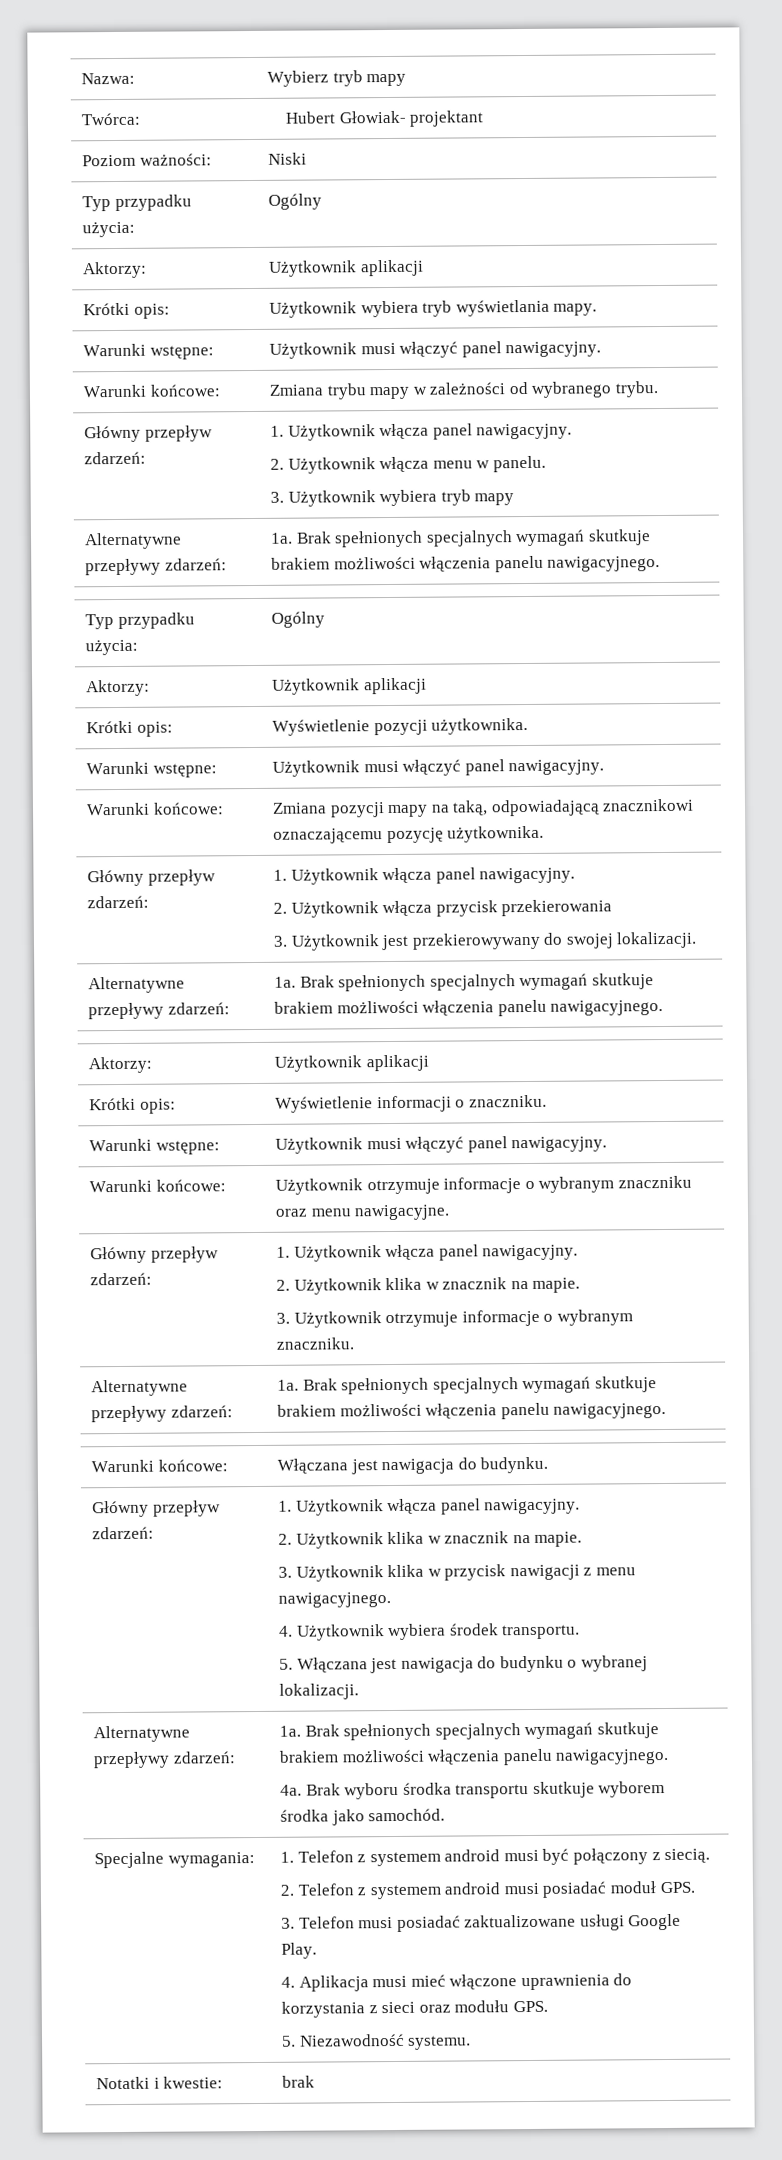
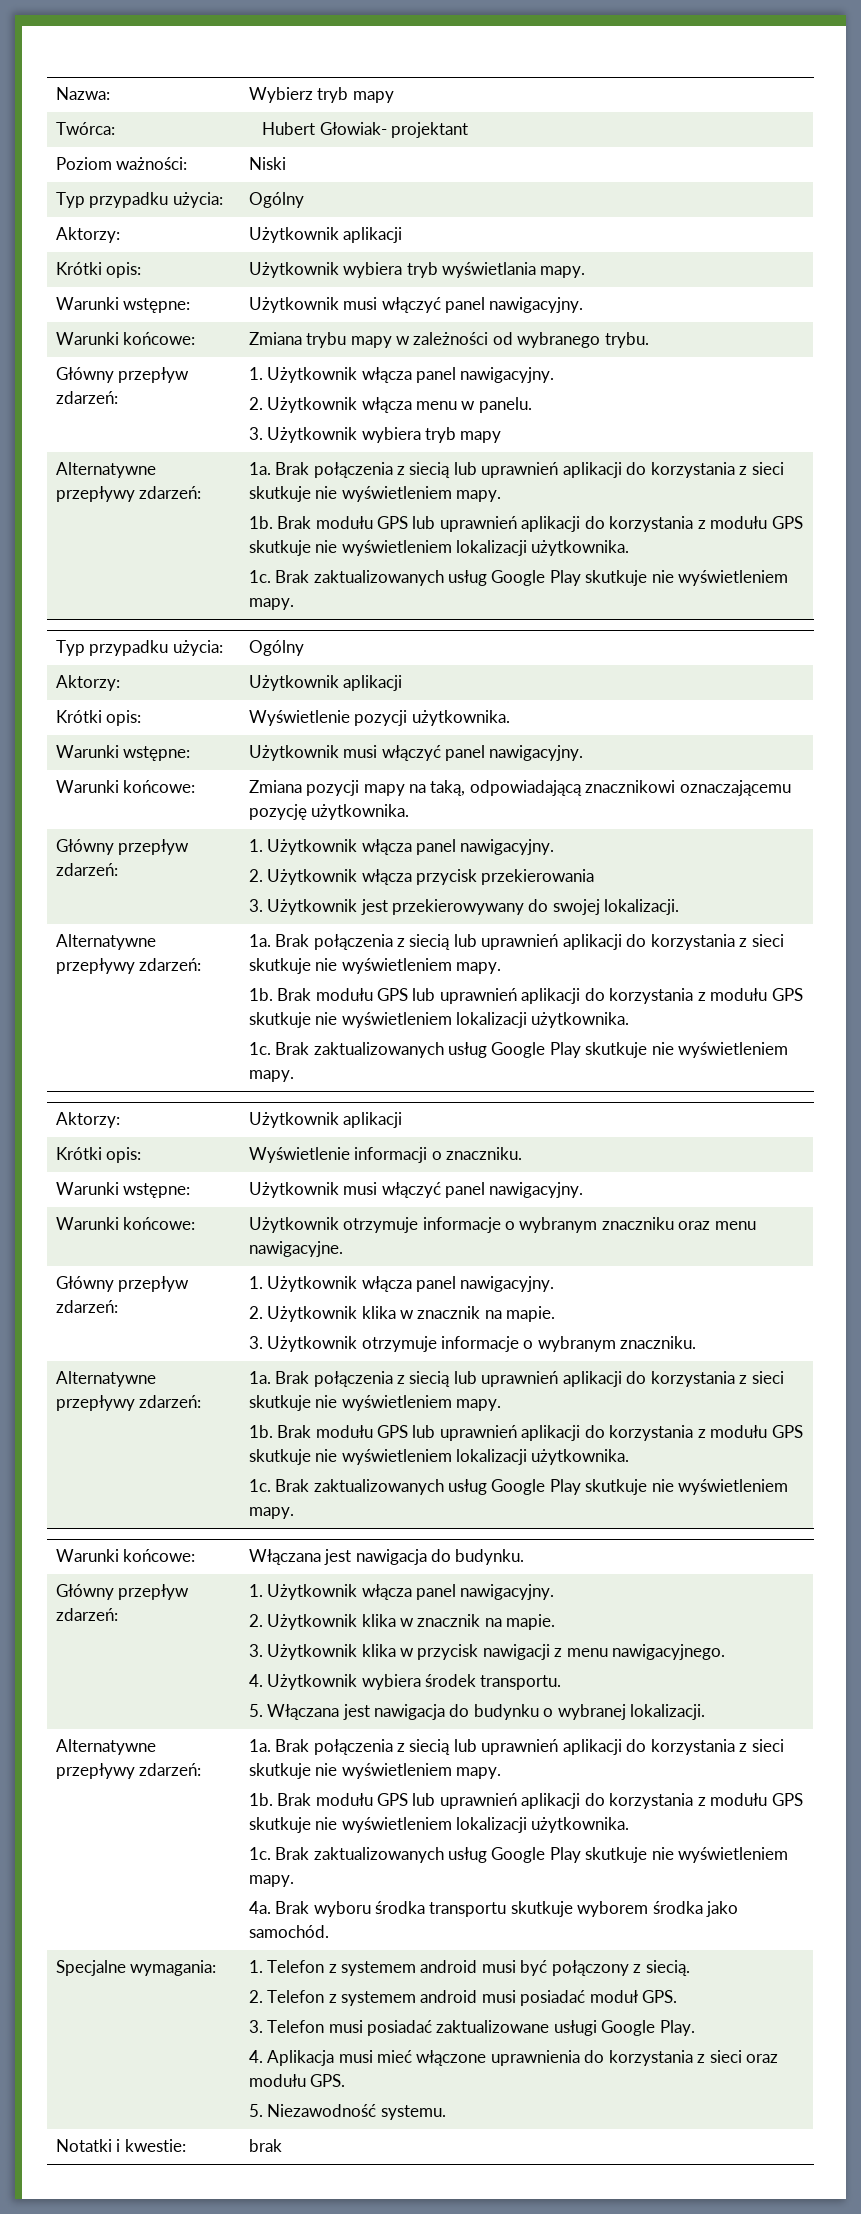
[334,529,651,548] [270,555,661,573] spełnionych specjalnych wymagań skutkuje brakiem możliwości włączenia panelu nawigacyjnego. -> [313,462,784,478] [248,486,502,502] [248,516,803,532] [248,540,630,556] [248,570,789,586] [248,598,294,610] połączenia z siecią lub uprawnień aplikacji do korzystania z sieci skutkuje nie wyświetleniem mapy. // 1b. Brak modułu GPS lub uprawnień aplikacji do korzystania z modułu GPS skutkuje nie wyświetleniem lokalizacji użytkownika. // 1c. Brak zaktualizowanych usług Google Play skutkuje nie wyświetleniem mapy.
[338,973,654,992] [273,999,664,1017] spełnionych specjalnych wymagań skutkuje brakiem możliwości włączenia panelu nawigacyjnego. -> [313,934,784,950] [248,958,502,974] [248,988,803,1004] [248,1012,630,1028] [248,1042,789,1058] [248,1070,294,1082] połączenia z siecią lub uprawnień aplikacji do korzystania z sieci skutkuje nie wyświetleniem mapy. // 1b. Brak modułu GPS lub uprawnień aplikacji do korzystania z modułu GPS skutkuje nie wyświetleniem lokalizacji użytkownika. // 1c. Brak zaktualizowanych usług Google Play skutkuje nie wyświetleniem mapy.
[341,1376,657,1395] [276,1402,667,1420] spełnionych specjalnych wymagań skutkuje brakiem możliwości włączenia panelu nawigacyjnego. -> [313,1371,784,1387] [248,1395,502,1411] [248,1425,803,1441] [248,1449,630,1465] [248,1479,789,1495] [248,1507,294,1519] połączenia z siecią lub uprawnień aplikacji do korzystania z sieci skutkuje nie wyświetleniem mapy. // 1b. Brak modułu GPS lub uprawnień aplikacji do korzystania z modułu GPS skutkuje nie wyświetleniem lokalizacji użytkownika. // 1c. Brak zaktualizowanych usług Google Play skutkuje nie wyświetleniem mapy.
[343,1722,659,1741] [278,1748,670,1766] spełnionych specjalnych wymagań skutkuje brakiem możliwości włączenia panelu nawigacyjnego. -> [313,1739,784,1755] [248,1763,502,1779] [248,1793,803,1809] [248,1817,630,1833] [248,1847,789,1863] [248,1875,294,1887] połączenia z siecią lub uprawnień aplikacji do korzystania z sieci skutkuje nie wyświetleniem mapy. // 1b. Brak modułu GPS lub uprawnień aplikacji do korzystania z modułu GPS skutkuje nie wyświetleniem lokalizacji użytkownika. // 1c. Brak zaktualizowanych usług Google Play skutkuje nie wyświetleniem mapy.

